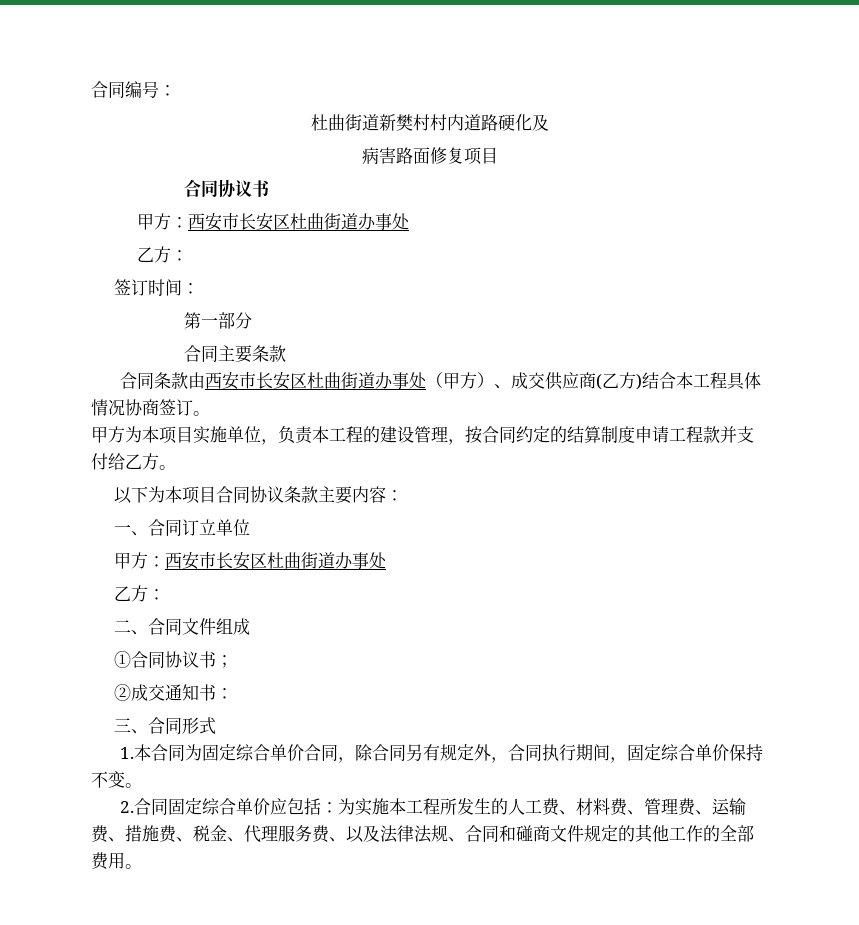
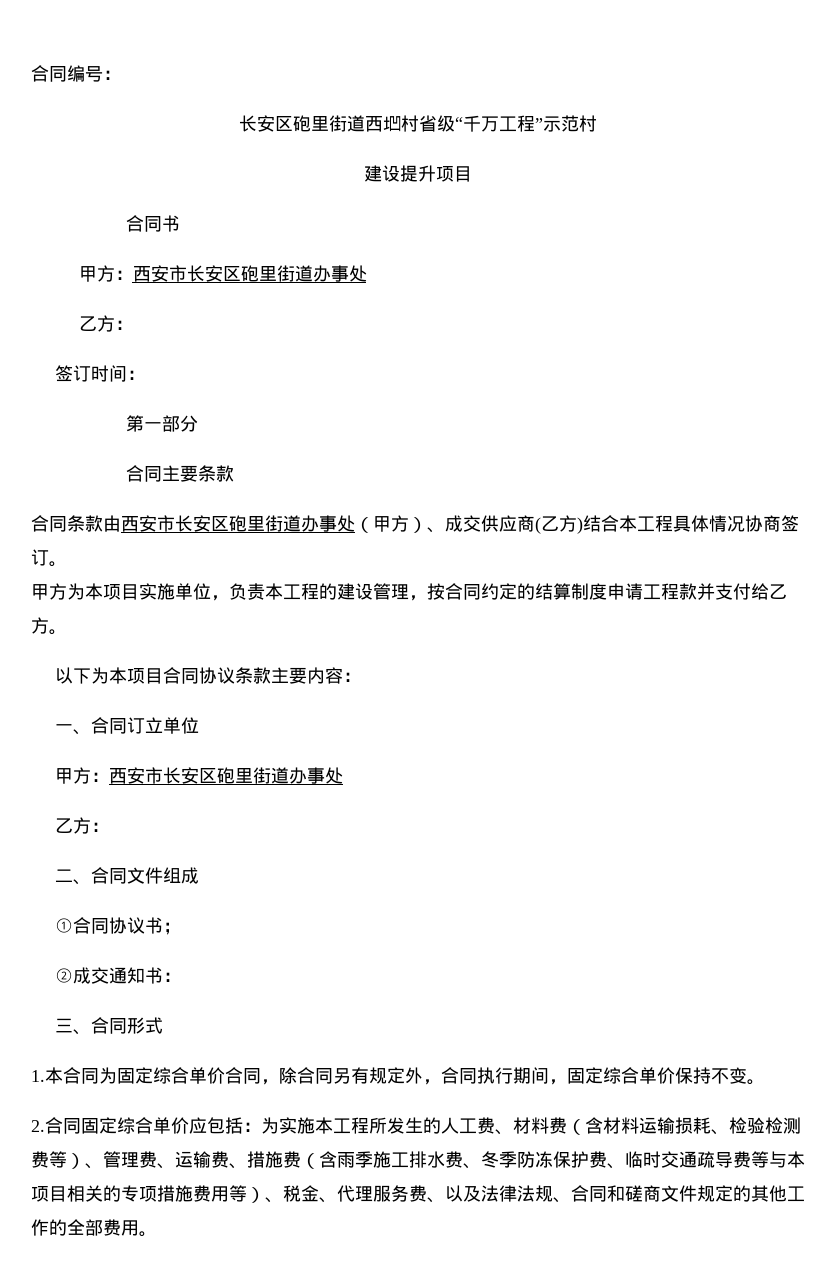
[310,114,549,131] [361,147,464,165] 杜曲街道新樊村村内道路硬化及 // 病害路面修复 -> [239,115,597,132] [364,165,436,182] 长安区砲里街道西垇村省级“千万工程”示范村 // 建设提升
[217,179,252,197] 协议 -> (162, 224) none
[290,213,325,230] 杜曲 -> [240,265,277,282] 砲里
[307,372,342,389] 杜曲 -> [229,515,265,532] 砲里
[267,552,302,569] 杜曲 -> [216,767,253,784] 砲里
(629, 807) none -> [567,1117,801,1135] [31,1151,85,1169] （含材料运输损耗、检验检测费等）
(177, 834) none -> [301,1151,805,1169] [31,1185,265,1203] （含雨季施工排水费、冬季防冻保护费、临时交通疏导费等与本项目相关的专项措施费用等）
[516,825,533,841] 碰 -> [625,1185,643,1202] 磋

